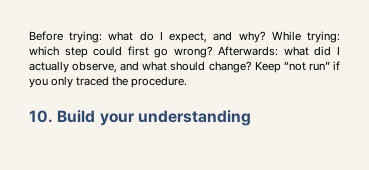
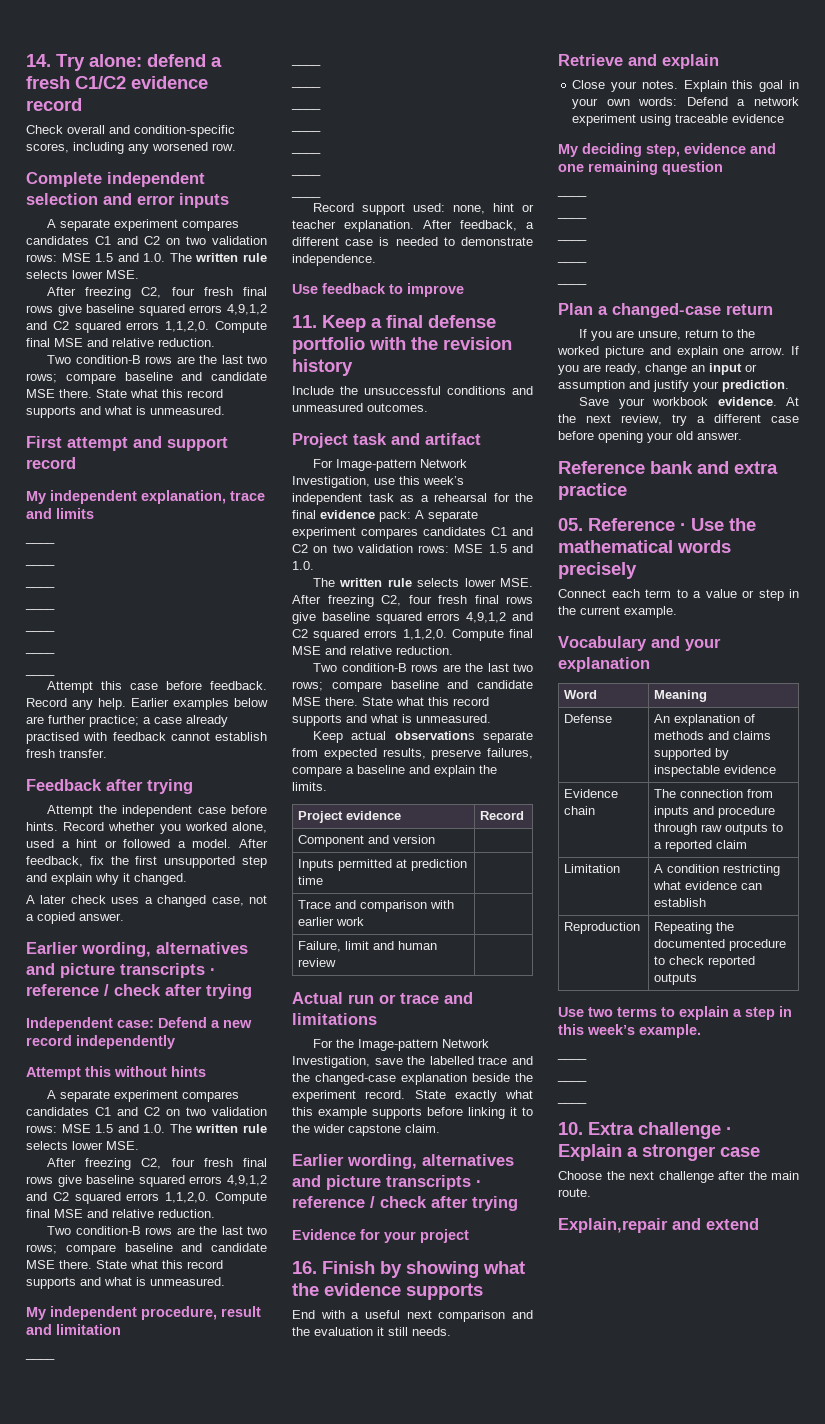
[29,31,341,43] [29,46,340,58] [29,61,340,73] [29,76,188,88] [29,110,251,126] Before trying: what do I expect, and why? While trying: which step could first go wrong? Afterwards: what did I actually observe, and what should change? Keep “not run” if you only traced the procedure. // 10. Build your understanding -> [26,54,222,71] [26,76,208,89] [26,98,82,111] [26,125,235,137] [26,142,236,154] [26,172,205,187] [26,193,229,208] [47,219,240,231] [26,236,267,245] [26,253,267,262] [26,270,139,279] [47,287,267,299] [26,304,267,316] [26,321,267,333] [26,338,215,347] [47,355,267,364] [26,372,267,384] [26,389,223,398] [26,406,225,418] [26,436,228,451] [26,457,76,469] [26,490,265,504] [26,508,94,519] [25,541,55,544] [25,563,55,566] [25,585,55,588] [25,607,55,610] [25,629,55,632] [25,651,55,654] [25,673,55,676] [47,681,267,693] [26,698,268,710] [26,715,228,727] [26,732,267,744] [26,749,107,758] [26,779,193,794] [47,805,267,817] [26,822,267,834] [26,839,268,848] [26,856,267,868] [26,873,187,885] [26,895,267,907] [26,912,124,924] [26,942,248,957] [26,963,216,978] [26,984,252,999] [26,1017,252,1031] [26,1035,175,1049] [26,1066,206,1080] [47,1090,240,1102] [26,1107,267,1116] [26,1124,267,1133] [26,1141,139,1150] [47,1158,267,1170] [26,1175,267,1187] [26,1192,267,1204] [26,1209,215,1218] [47,1226,267,1235] [26,1243,267,1255] [26,1260,223,1269] [26,1277,225,1289] [26,1306,261,1320] [26,1324,121,1335] [25,1357,55,1360] [291,63,321,66] [291,85,321,88] [291,107,321,110] [291,129,321,132] [291,151,321,154] [291,173,321,176] [291,195,321,198] [313,203,534,215] [292,220,534,232] [292,237,533,246] [292,254,376,266] [292,283,464,297] [292,315,496,332] [292,337,512,354] [292,359,353,376] [292,386,533,395] [292,403,428,412] [292,433,481,448] [313,459,468,471] [292,476,464,488] [292,493,533,505] [292,510,478,522] [292,527,533,539] [292,544,533,553] [292,561,314,570] [313,578,533,587] [292,595,533,607] [292,612,533,624] [292,629,533,641] [292,646,453,655] [313,663,533,672] [292,680,533,692] [292,697,489,706] [292,714,491,726] [313,731,533,743] [292,748,533,760] [292,765,497,777] [292,782,327,791] [298,811,402,823] [480,811,525,820] [298,835,436,847] [298,859,468,871] [298,876,324,885] [298,900,455,912] [298,917,365,926] [298,941,438,952] [298,958,337,967] [292,992,473,1004] [292,1013,377,1025] [313,1039,490,1051] [292,1056,533,1068] [292,1073,533,1085] [292,1090,533,1102] [292,1107,533,1119] [292,1124,440,1136] [292,1154,514,1169] [292,1175,482,1190] [292,1196,518,1211] [292,1229,469,1243] [292,1261,525,1278] [292,1283,483,1300] [292,1310,533,1322] [292,1327,451,1336] [558,54,719,69] [572,80,799,92] [572,97,799,109] [572,114,785,126] [558,143,776,157] [558,161,723,175] [557,194,587,197] [557,216,587,219] [557,238,587,241] [557,260,587,263] [557,282,587,285] [558,303,773,318] [579,329,756,341] [557,346,799,358] [558,363,757,375] [558,380,789,392] [579,397,799,409] [558,414,799,426] [558,431,742,443] [558,461,778,474] [558,483,627,500] [558,518,756,531] [558,540,731,553] [558,562,637,579] [558,589,799,601] [558,606,677,618] [558,636,721,651] [558,657,650,672] [564,690,598,699] [654,690,708,702] [564,714,613,723] [654,714,756,726] [654,731,772,740] [654,748,730,760] [654,765,777,777] [564,789,619,798] [564,806,596,815] [654,789,774,798] [654,806,776,818] [654,823,784,835] [654,840,748,852] [564,864,621,873] [654,864,781,876] [653,881,763,890] [654,898,707,907] [564,922,641,934] [654,922,735,934] [654,939,787,951] [654,956,756,968] [654,973,698,985] [558,1006,792,1020] [558,1024,701,1038] [557,1057,587,1060] [557,1079,587,1082] [557,1101,587,1104] [558,1122,732,1139] [558,1144,760,1161] [558,1171,799,1183] [558,1188,591,1197] [558,1218,759,1233] 14. Try alone: defend a fresh C1/C2 evidence record // Check overall and condition-specific scores, including any worsened row. // Complete independent selection and error inputs // A separate experiment compares candidates C1 and C2 on two validation rows: MSE 1.5 and 1.0. The written rule selects lower MSE. // After freezing C2, four fresh final rows give baseline squared errors 4,9,1,2 and C2 squared errors 1,1,2,0. Compute final MSE and relative reduction. // Two condition-B rows are the last two rows; compare baseline and candidate MSE there. State what this record supports and what is unmeasured. // First attempt and support record // My independent explanation, trace and limits // ____ // ____ // ____ // ____ // ____ // ____ // ____ // Attempt this case before feedback. Record any help. Earlier examples below are further practice; a case already practised with feedback cannot establish fresh transfer. // Feedback after trying // Attempt the independent case before hints. Record whether you worked alone, used a hint or followed a model. After feedback, fix the first unsupported step and explain why it changed. // A later check uses a changed case, not a copied answer. // Earlier wording, alternatives and picture transcripts · reference / check after trying // Independent case: Defend a new record independently // Attempt this without hints // A separate experiment compares candidates C1 and C2 on two validation rows: MSE 1.5 and 1.0. The written rule selects lower MSE. // After freezing C2, four fresh final rows give baseline squared errors 4,9,1,2 and C2 squared errors 1,1,2,0. Compute final MSE and relative reduction. // Two condition-B rows are the last two rows; compare baseline and candidate MSE there. State what this record supports and what is unmeasured. // My independent procedure, result and limitation // ____ // ____ // ____ // ____ // ____ // ____ // ____ // ____ // Record support used: none, hint or teacher explanation. After feedback, a different case is needed to demonstrate independence. // Use feedback to improve // 11. Keep a final defense portfolio with the revision history // Include the unsuccessful conditions and unmeasured outcomes. // Project task and artifact // For Image-pattern Network Investigation, use this week’s independent task as a rehearsal for the final evidence pack: A separate experiment compares candidates C1 and C2 on two validation rows: MSE 1.5 and 1.0. // The written rule selects lower MSE. After freezing C2, four fresh final rows give baseline squared errors 4,9,1,2 and C2 squared errors 1,1,2,0. Compute final MSE and relative reduction. // Two condition-B rows are the last two rows; compare baseline and candidate MSE there. State what this record supports and what is unmeasured. // Keep actual observations separate from expected results, preserve failures, compare a baseline and explain the limits. // Project evidence | Record // Component and version | // Inputs permitted at prediction time | // Trace and comparison with earlier work | // Failure, limit and human review | // Actual run or trace and limitations // For the Image-pattern Network Investigation, save the labelled trace and the changed-case explanation beside the experiment record. State exactly what this example supports before linking it to the wider capstone claim. // Earlier wording, alternatives and picture transcripts · reference / check after trying // Evidence for your project // 16. Finish by showing what the evidence supports // End with a useful next comparison and the evaluation it still needs. // Retrieve and explain // Close your notes. Explain this goal in your own words: Defend a network experiment using traceable evidence // My deciding step, evidence and one remaining question // ____ // ____ // ____ // ____ // ____ // Plan a changed-case return // If you are unsure, return to the worked picture and explain one arrow. If you are ready, change an input or assumption and justify your prediction. // Save your workbook evidence. At the next review, try a different case before opening your old answer. // Reference bank and extra practice // 05. Reference · Use the mathematical words precisely // Connect each term to a value or step in the current example. // Vocabulary and your explanation // Word | Meaning // Defense | An explanation of methods and claims supported by inspectable evidence // Evidence chain | The connection from inputs and procedure through raw outputs to a reported claim // Limitation | A condition restricting what evidence can establish // Reproduction | Repeating the documented procedure to check reported outputs // Use two terms to explain a step in this week’s example. // ____ // ____ // ____ // 10. Extra challenge · Explain a stronger case // Choose the next challenge after the main route. // Explain,repair and extend

